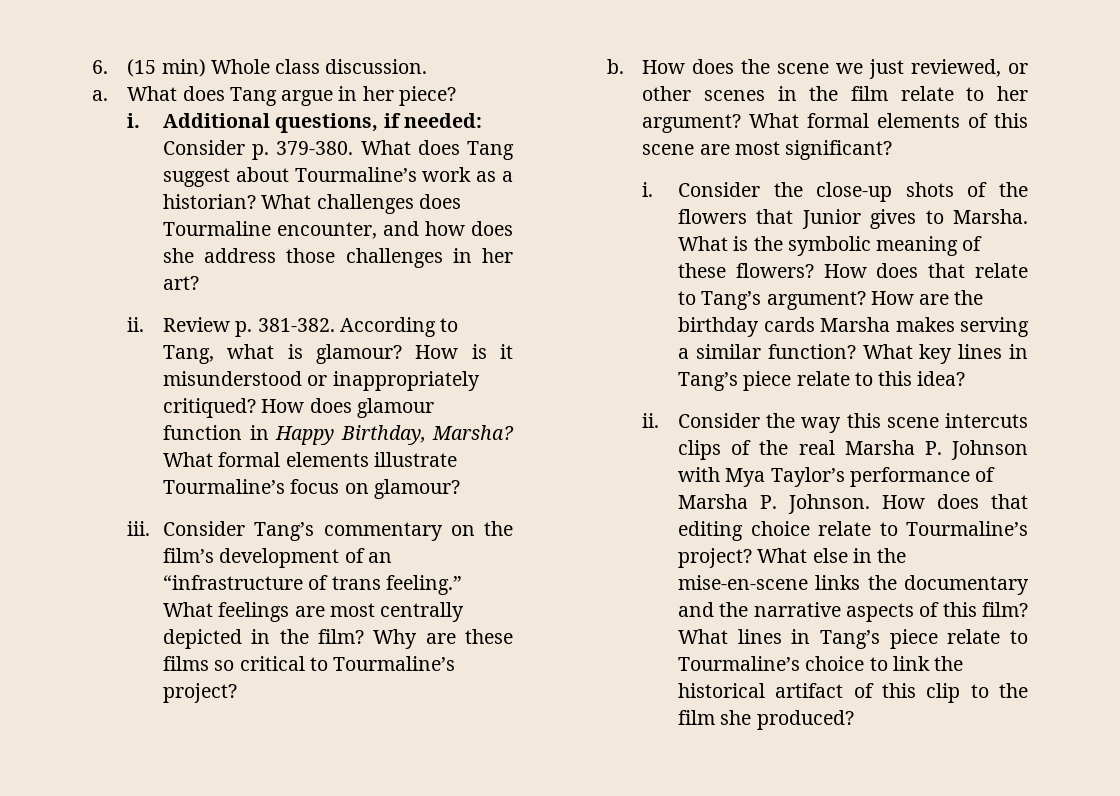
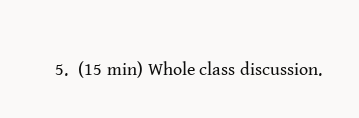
[91,60,108,74] 6. -> [55,64,69,76] 5.
[91,86,456,106] [127,113,482,133] [163,140,514,160] [163,167,513,187] [163,194,461,214] [163,221,513,239] [163,248,513,268] [163,276,200,290] [127,317,459,337] [163,344,513,364] [163,371,480,391] [163,398,434,418] [163,425,514,445] [163,452,457,467] [163,479,460,499] [127,521,513,541] [163,548,392,568] [163,575,462,595] [163,602,465,622] [163,629,513,649] [163,656,456,671] [163,683,238,703] [606,59,1028,79] [642,86,1028,101] [642,113,1028,133] [642,140,893,160] [642,182,1028,202] [678,209,1028,229] [678,236,983,256] [678,263,1028,278] [678,290,984,310] [678,317,1029,337] [678,344,1028,364] [678,371,966,391] [642,413,1028,433] [678,440,1028,460] [678,467,996,487] [678,494,1028,514] [678,521,1028,541] [678,548,907,568] [678,575,1029,595] [678,602,1028,622] [678,629,1028,649] [678,656,964,671] [678,683,1028,703] [678,710,854,730] // a. What does Tang argue in her piece? // i. Additional questions, if needed: Consider p. 379-380. What does Tang suggest about Tourmaline’s work as a historian? What challenges does Tourmaline encounter, and how does she address those challenges in her art? // ii. Review p. 381-382. According to Tang, what is glamour? How is it misunderstood or inappropriately critiqued? How does glamour function in Happy Birthday, Marsha? What formal elements illustrate Tourmaline’s focus on glamour? // iii. Consider Tang’s commentary on the film’s development of an “infrastructure of trans feeling.” What feelings are most centrally depicted in the film? Why are these films so critical to Tourmaline’s project? // b. How does the scene we just reviewed, or other scenes in the film relate to her argument? What formal elements of this scene are most significant? // i. Consider the close-up shots of the flowers that Junior gives to Marsha. What is the symbolic meaning of these flowers? How does that relate to Tang’s argument? How are the birthday cards Marsha makes serving a similar function? What key lines in Tang’s piece relate to this idea? // ii. Consider the way this scene intercuts clips of the real Marsha P. Johnson with Mya Taylor’s performance of Marsha P. Johnson. How does that editing choice relate to Tourmaline’s project? What else in the mise-en-scene links the documentary and the narrative aspects of this film? What lines in Tang’s piece relate to Tourmaline’s choice to link the historical artifact of this clip to the film she produced? -> (323, 68) none

